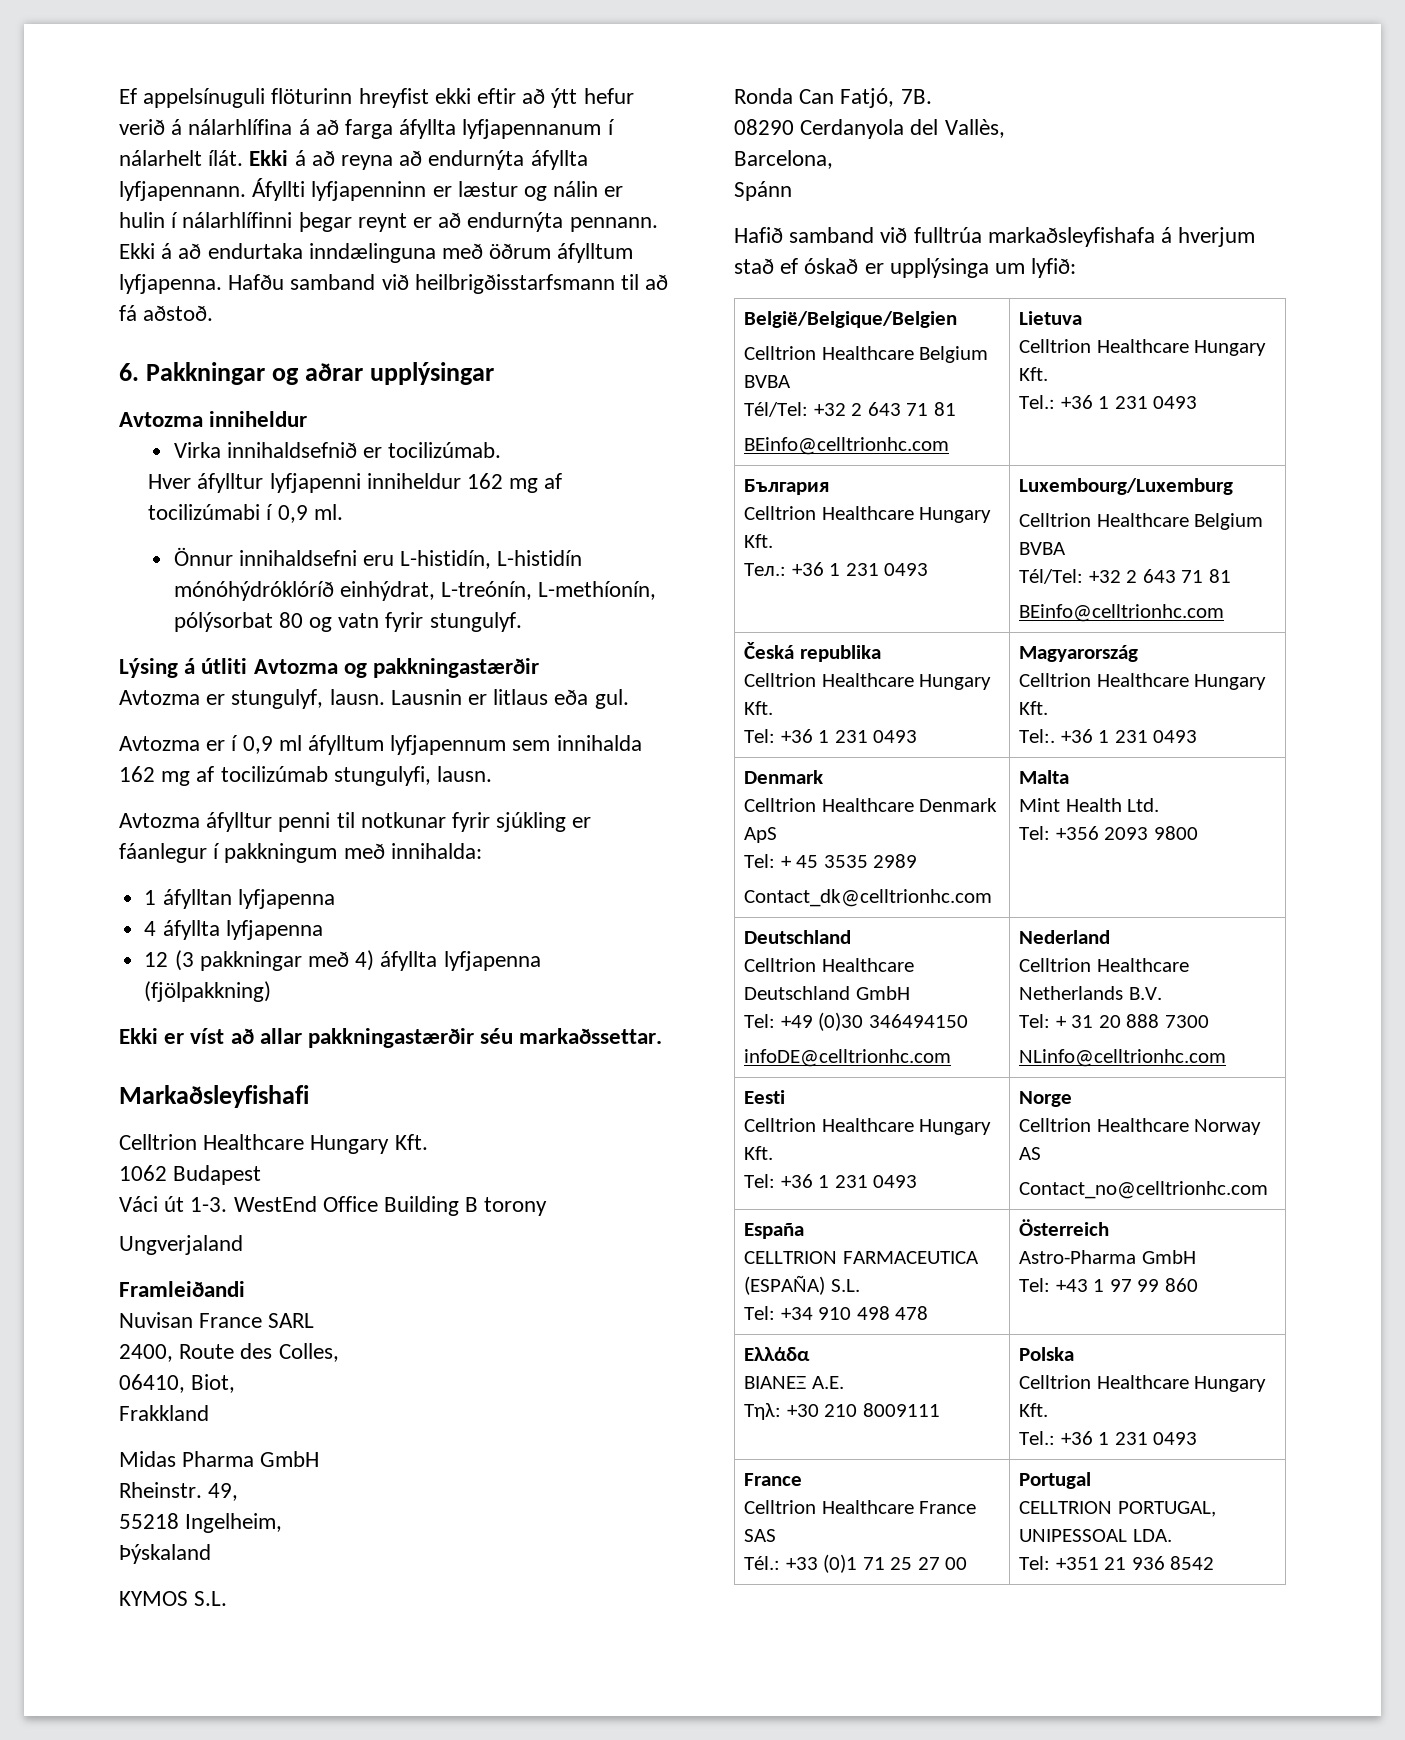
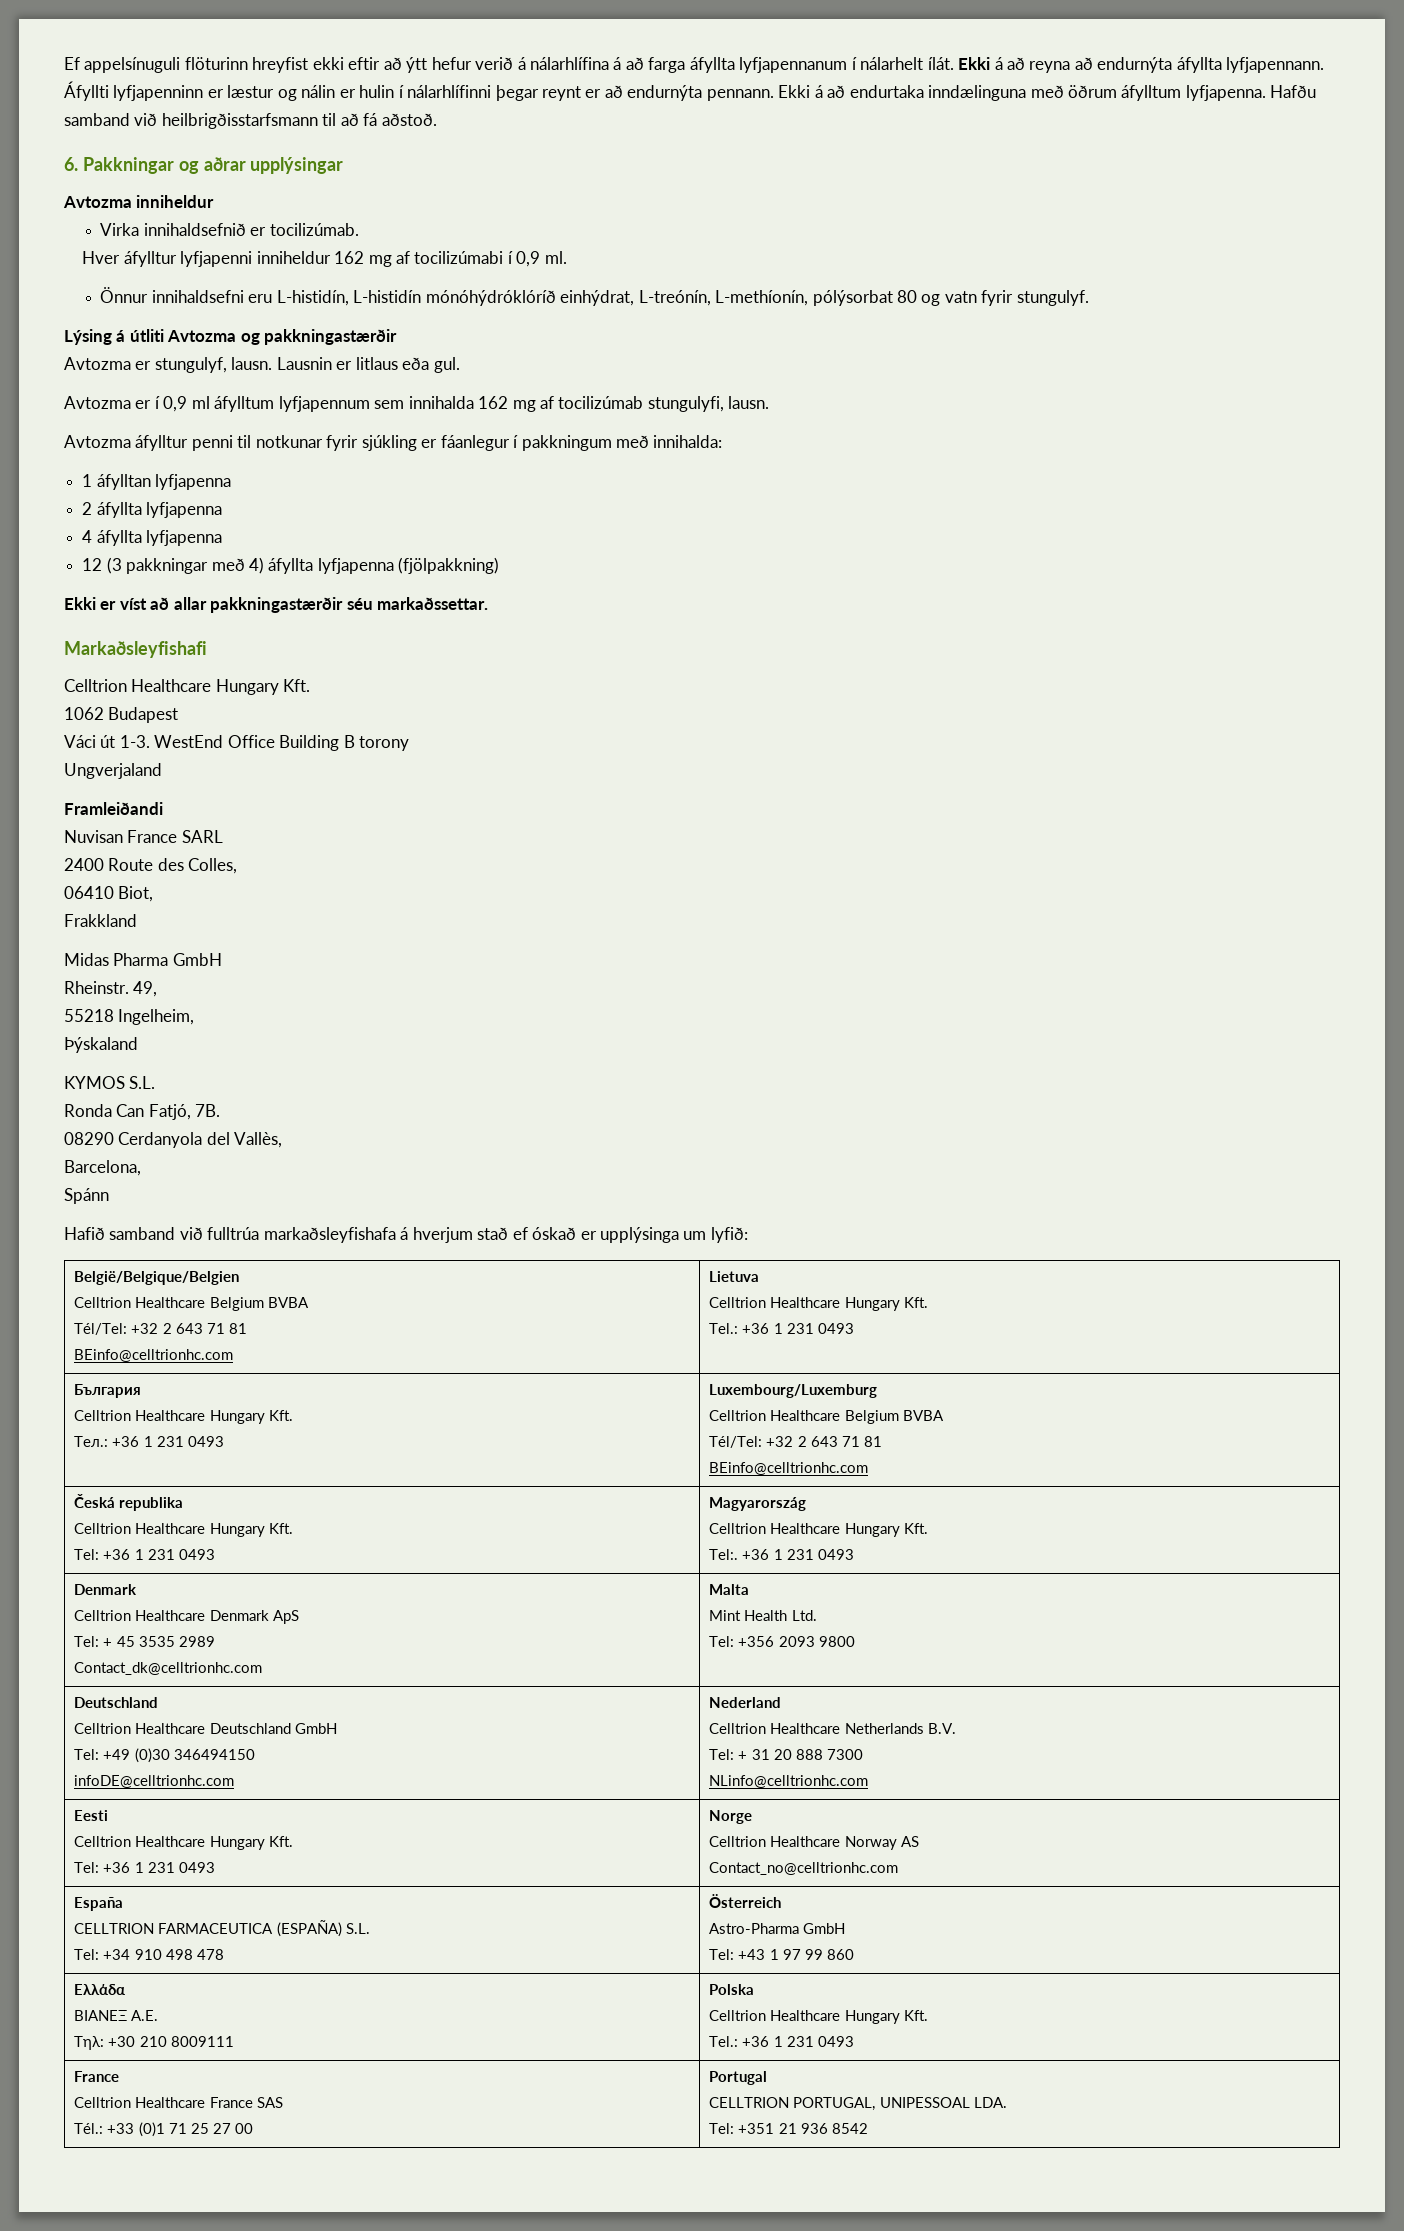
(335, 899) none -> [82,502,223,518] // 2 áfyllta lyfjapenna
[119,1344,173,1362] 2400, -> [64,858,104,871] 2400
[119,1374,185,1393] 06410, -> [64,886,114,899] 06410

